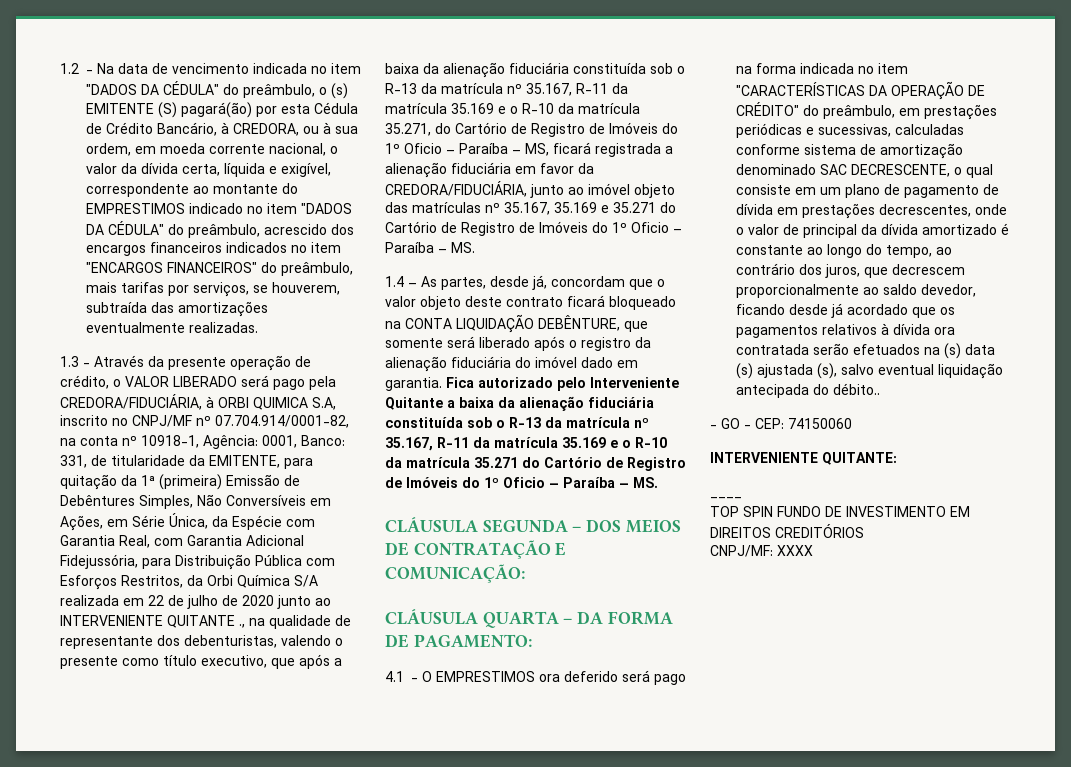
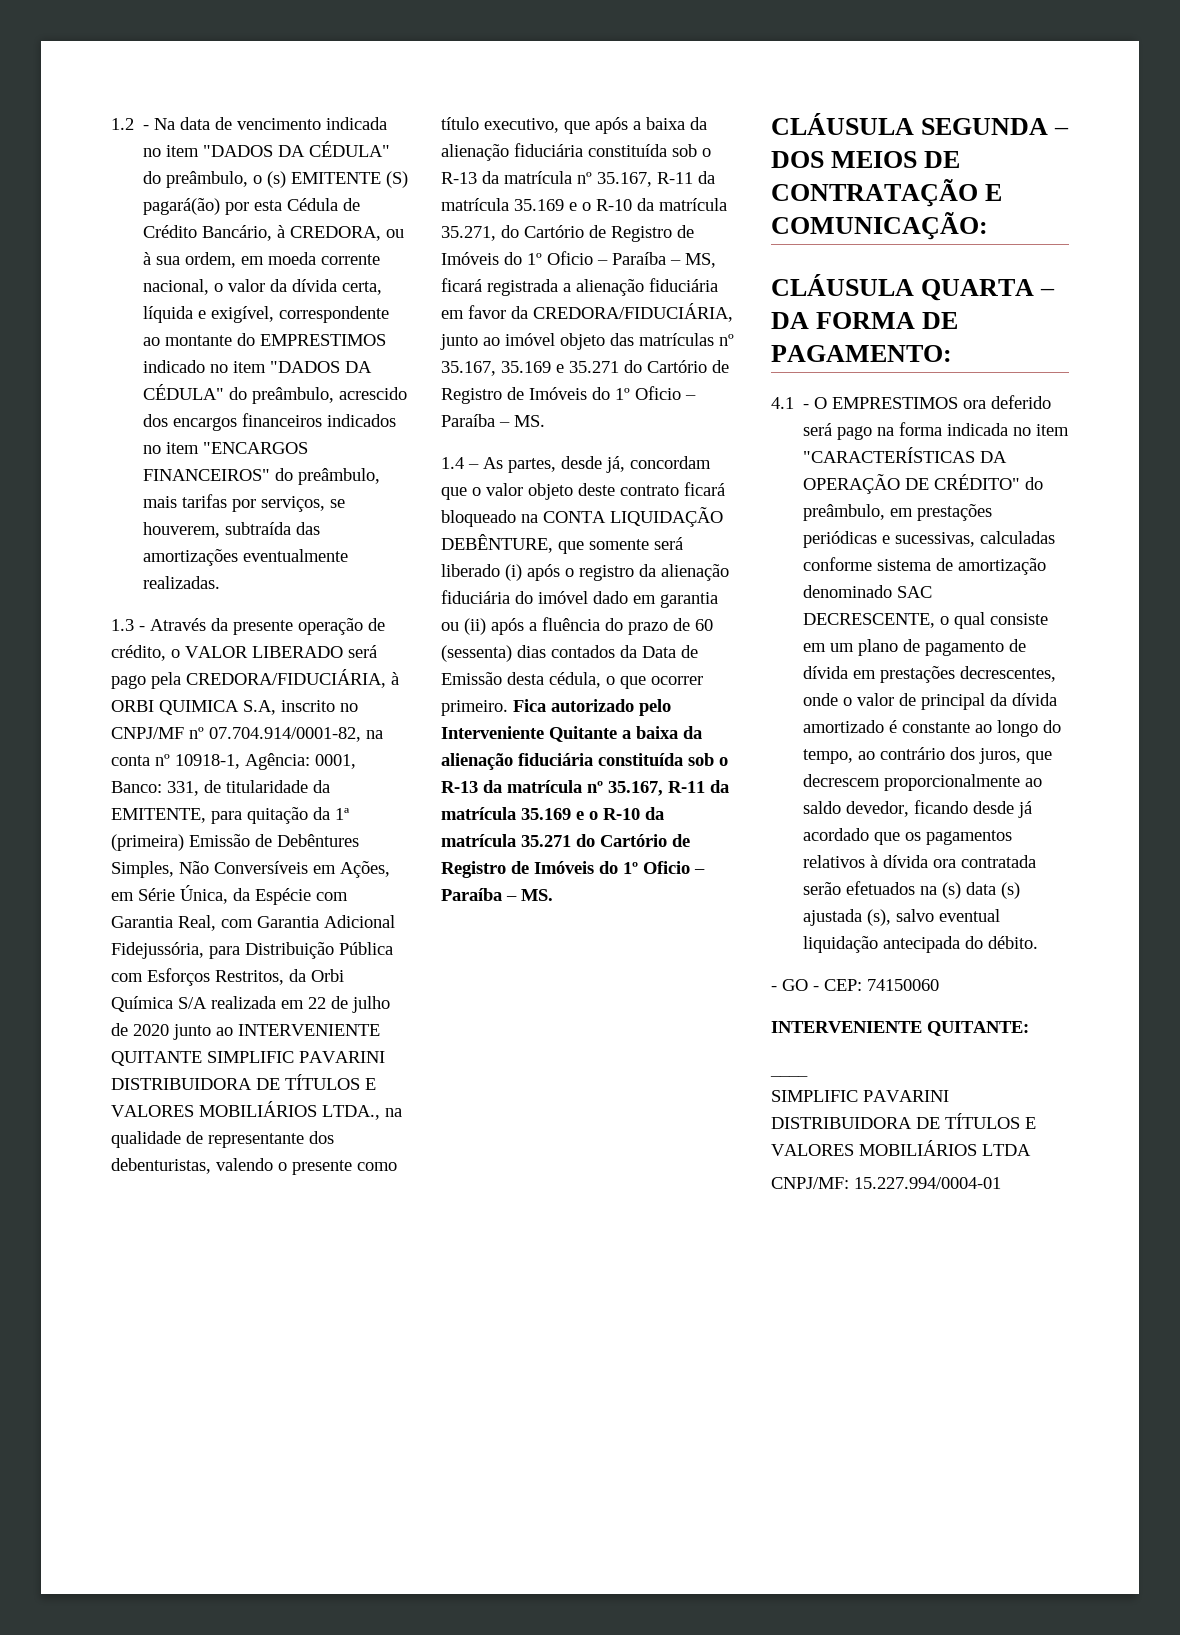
[239,624,245,628] ., -> [207,1051,385,1063] [111,1074,376,1090] [111,1101,380,1120] SIMPLIFIC PAVARINI DISTRIBUIDORA DE TÍTULOS E VALORES MOBILIÁRIOS LTDA.,
(530, 342) none -> [505,564,522,581] (i)
[385,377,442,391] garantia. -> [660,592,718,608] [441,617,713,635] [441,645,698,662] [441,672,703,689] [441,700,508,716] garantia ou (ii) após a fluência do prazo de 60 (sessenta) dias contados da Data de Emissão desta cédula, o que ocorrer primeiro.
[833,383,880,395] débito.. -> [988,936,1039,949] débito.
[710,506,970,517] [710,524,864,538] TOP SPIN FUNDO DE INVESTIMENTO EM DIREITOS CREDITÓRIOS -> [771,1090,949,1102] [771,1113,1036,1129] [771,1140,1031,1156] SIMPLIFIC PAVARINI DISTRIBUIDORA DE TÍTULOS E VALORES MOBILIÁRIOS LTDA
[777,545,813,556] XXXX -> [854,1177,1001,1189] 15.227.994/0004-01

